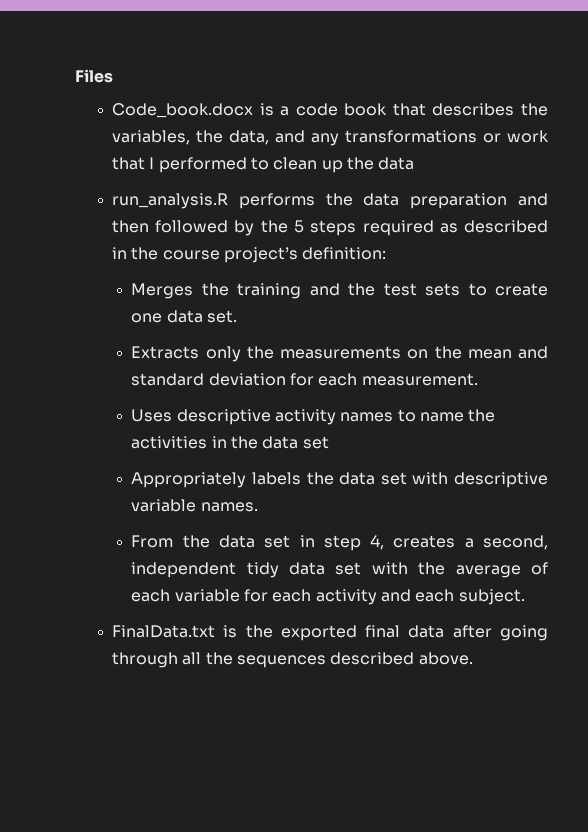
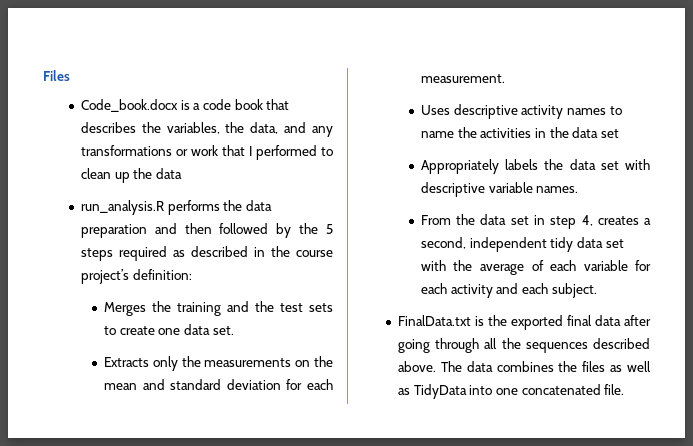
(473, 658) none -> [440,361,651,372] [397,384,625,399] The data combines the files as well as TidyData into one concatenated file.

